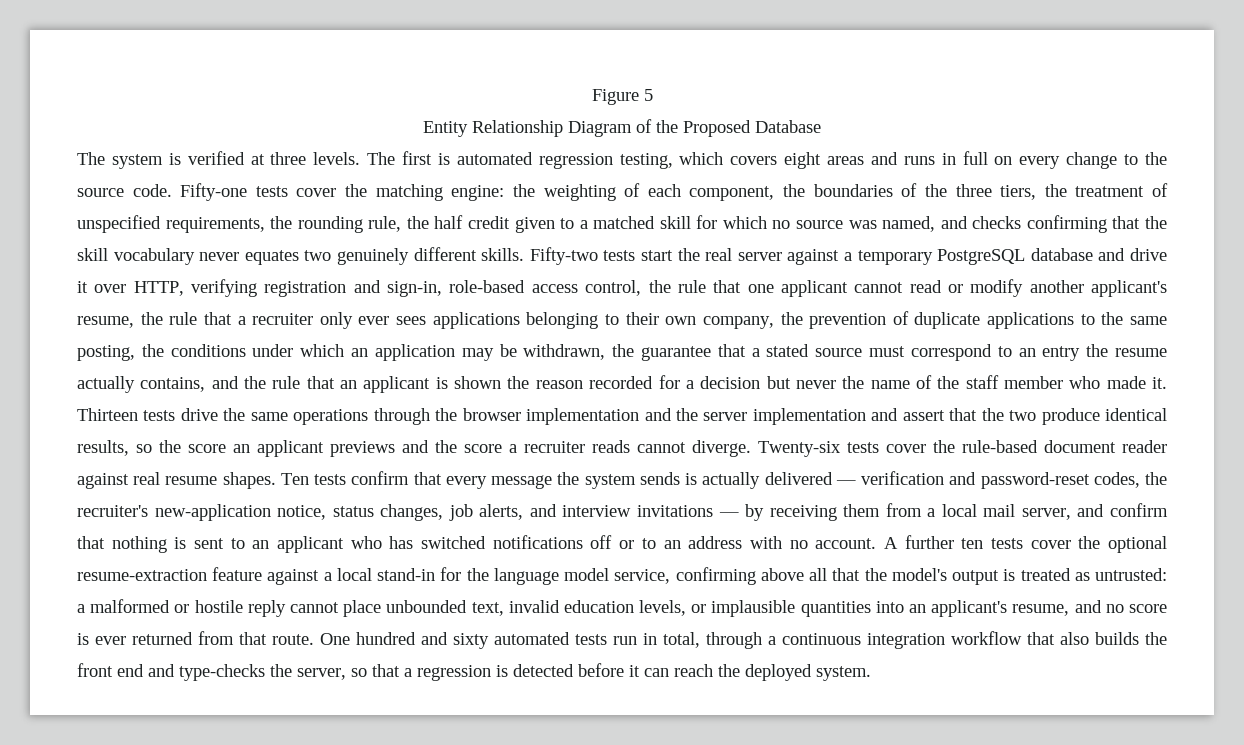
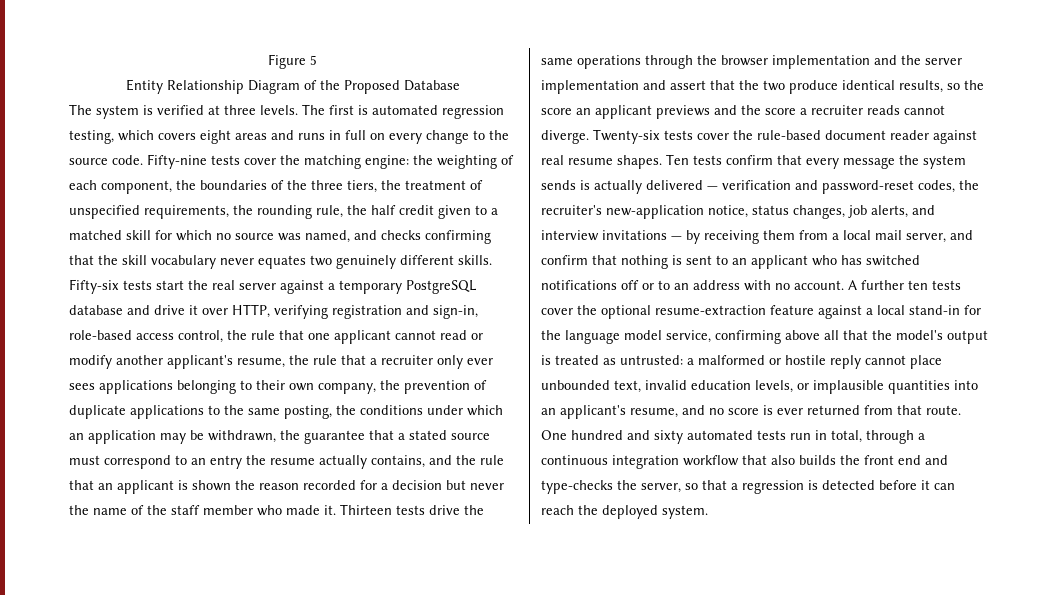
[180,183,248,201] Fifty-one -> [147,154,207,169] Fifty-nine
[529,247,598,265] Fifty-two -> [69,279,119,294] Fifty-six

